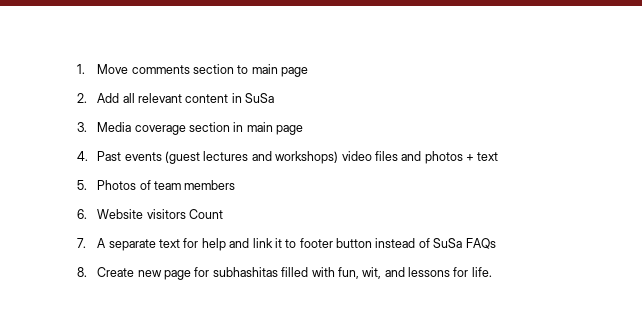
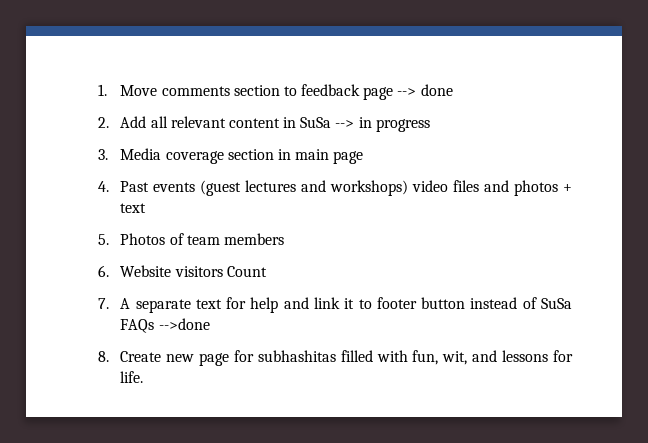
[251,64,309,77] main page -> [301,84,453,100] feedback page --> done
(275, 98) none -> [335,117,430,132] --> in progress
(496, 243) none -> [158,318,210,330] -->done

